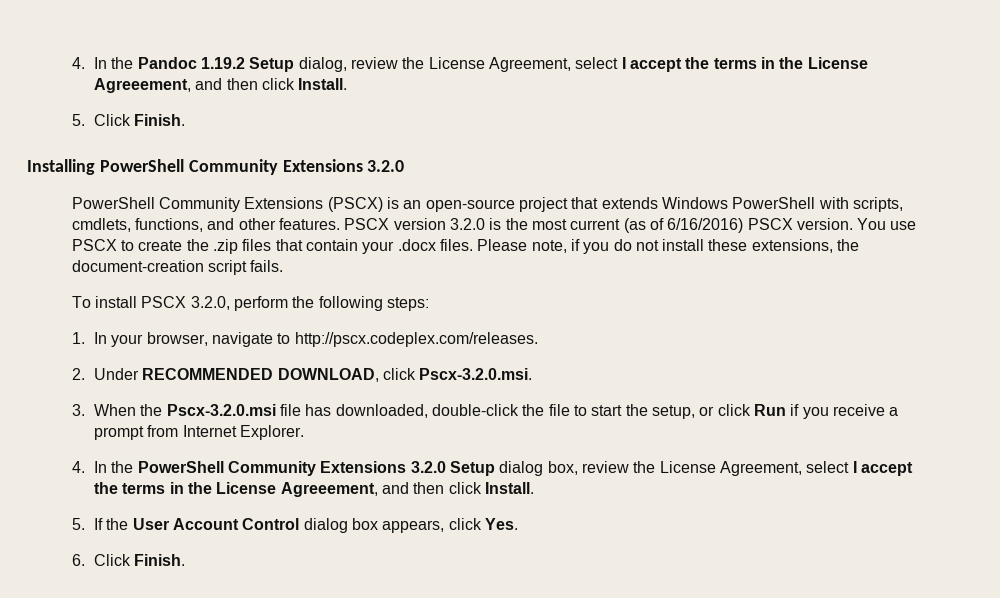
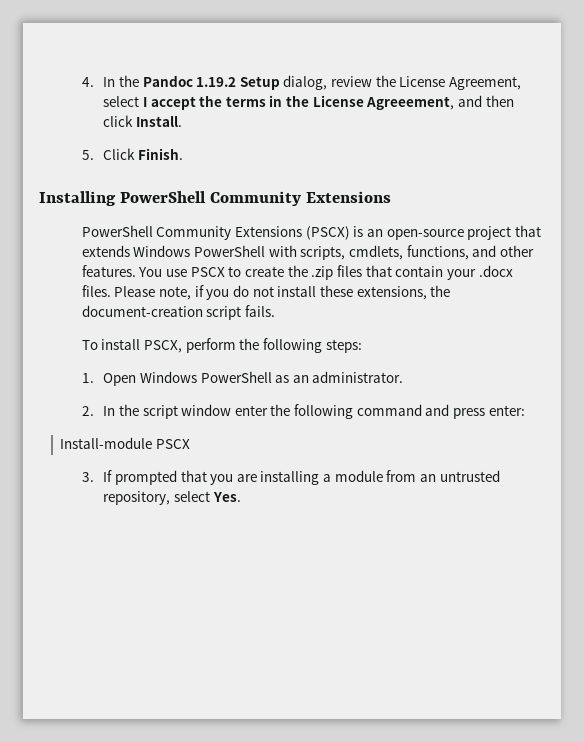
[367,160,405,172] 3.2.0 -> (391, 197) none
[344,218,853,233] PSCX version 3.2.0 is the most current (as of 6/16/2016) PSCX version. -> (136, 271) none
[141,296,230,310] PSCX 3.2.0, -> [144,340,183,353] PSCX,
[94,332,538,347] [71,368,533,382] [71,404,899,419] [94,425,305,440] [71,461,913,476] [94,482,534,497] [71,518,518,533] [71,554,186,566] In your browser, navigate to http://pscx.codeplex.com/releases. // 2. Under RECOMMENDED DOWNLOAD, click Pscx-3.2.0.msi. // 3. When the Pscx-3.2.0.msi file has downloaded, double-click the file to start the setup, or click Run if you receive a prompt from Internet Explorer. // 4. In the PowerShell Community Extensions 3.2.0 Setup dialog box, review the License Agreement, select I accept the terms in the License Agreeement, and then click Install. // 5. If the User Account Control dialog box appears, click Yes. // 6. Click Finish. -> [103,371,404,386] [81,404,525,419] [60,437,191,449] [81,470,500,485] [103,491,241,505] Open Windows PowerShell as an administrator. // 2. In the script window enter the following command and press enter: // Install-module PSCX // 3. If prompted that you are installing a module from an untrusted repository, select Yes.

